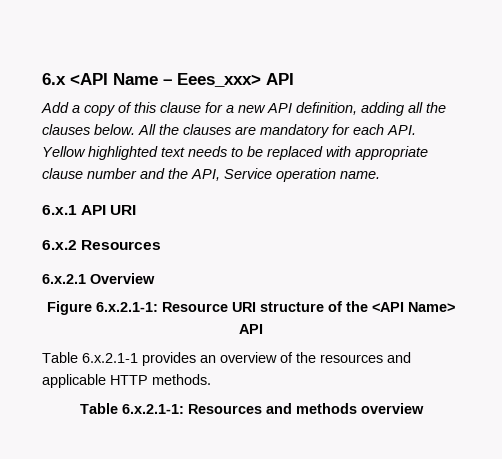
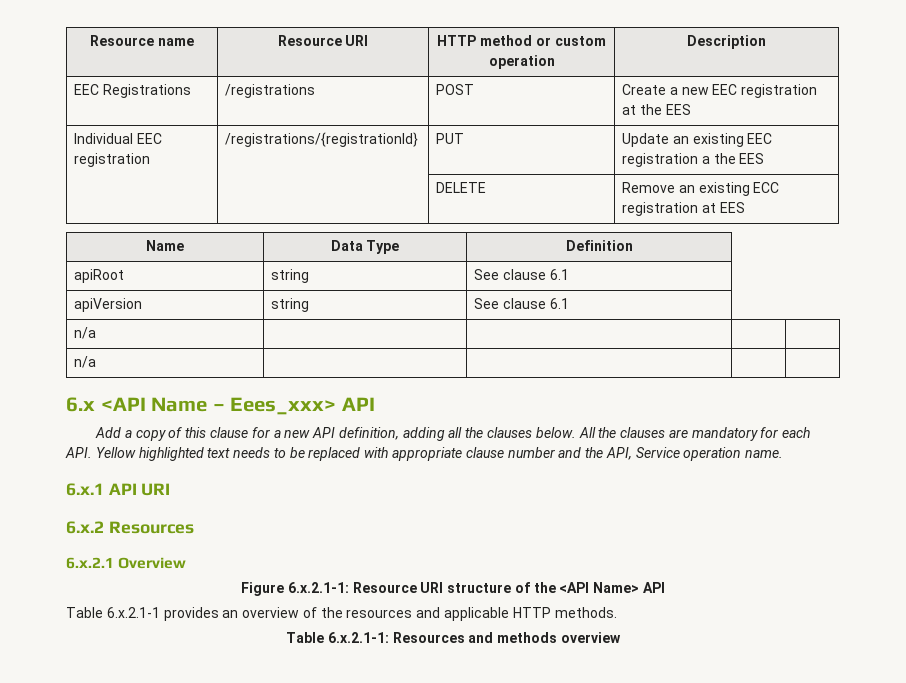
(42, 79) none -> [90,35,194,46] [277,35,369,46] [437,35,606,46] [488,55,555,69] [687,35,766,49] [74,84,191,98] [225,84,316,98] [436,84,475,95] [622,84,818,98] [622,104,691,115] [74,133,162,144] [74,153,151,167] [225,132,419,147] [436,133,465,144] [622,133,773,147] [622,153,765,167] [436,182,487,193] [622,182,780,196] [622,202,745,216] [146,240,184,251] [330,240,400,254] [565,240,633,251] [74,269,125,283] [271,269,310,283] [474,269,569,280] [74,298,143,312] [271,298,310,312] [474,298,569,309] [74,327,97,339] [74,356,97,368] Resource name | Resource URI | HTTP method or custom operation | Description // EEC Registrations | /registrations | POST | Create a new EEC registration at the EES // Individual EEC registration | /registrations/{registrationId} | PUT | Update an existing EEC registration a the EES // | | DELETE | Remove an existing ECC registration at EES // Name | Data Type | Definition // apiRoot | string | See clause 6.1 // apiVersion | string | See clause 6.1 // n/a | | | | // n/a | | | | //

